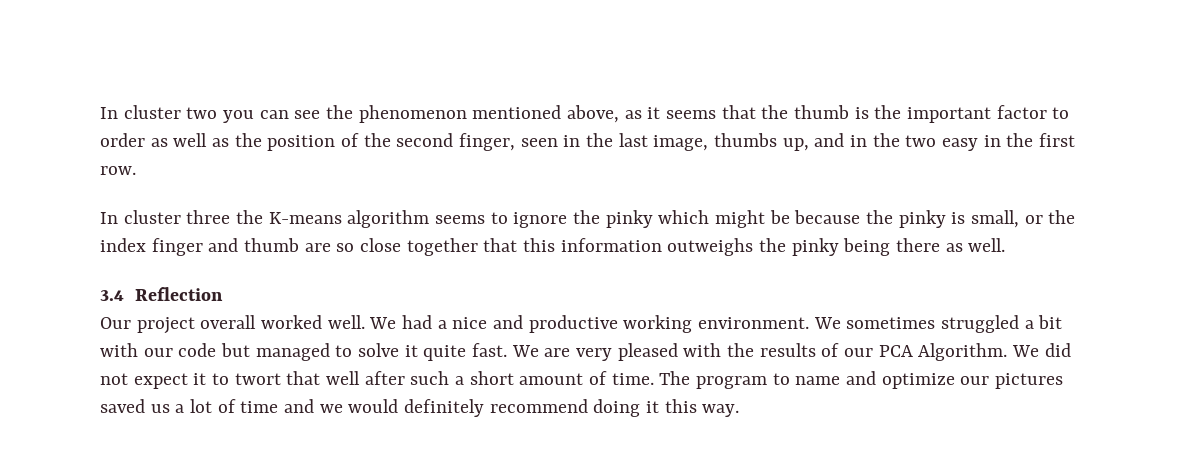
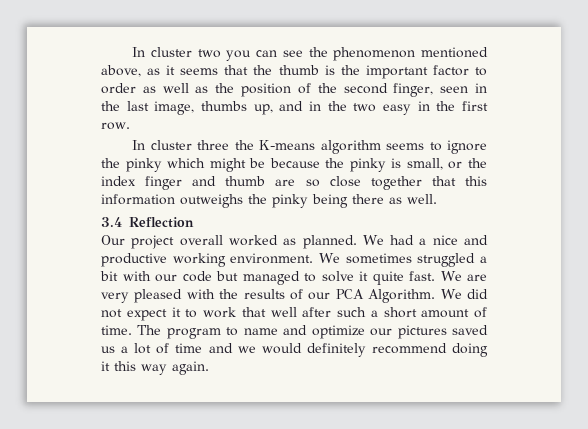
[327,315,365,329] well. -> [283,235,357,249] as planned.
[234,373,281,385] twort -> [203,307,236,318] work
[702,404,740,417] way. -> [141,361,209,375] way again.

